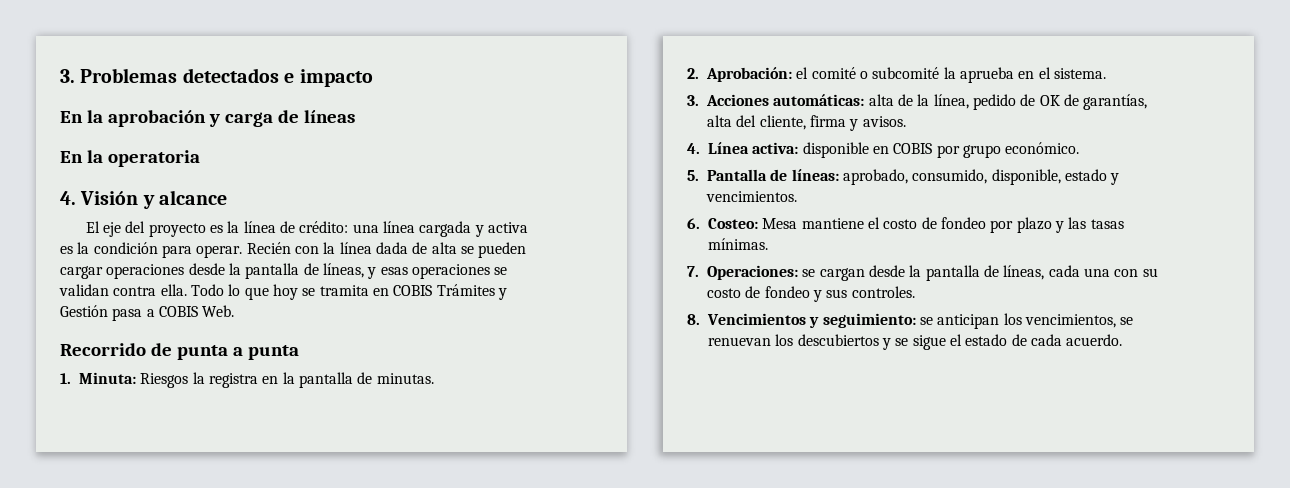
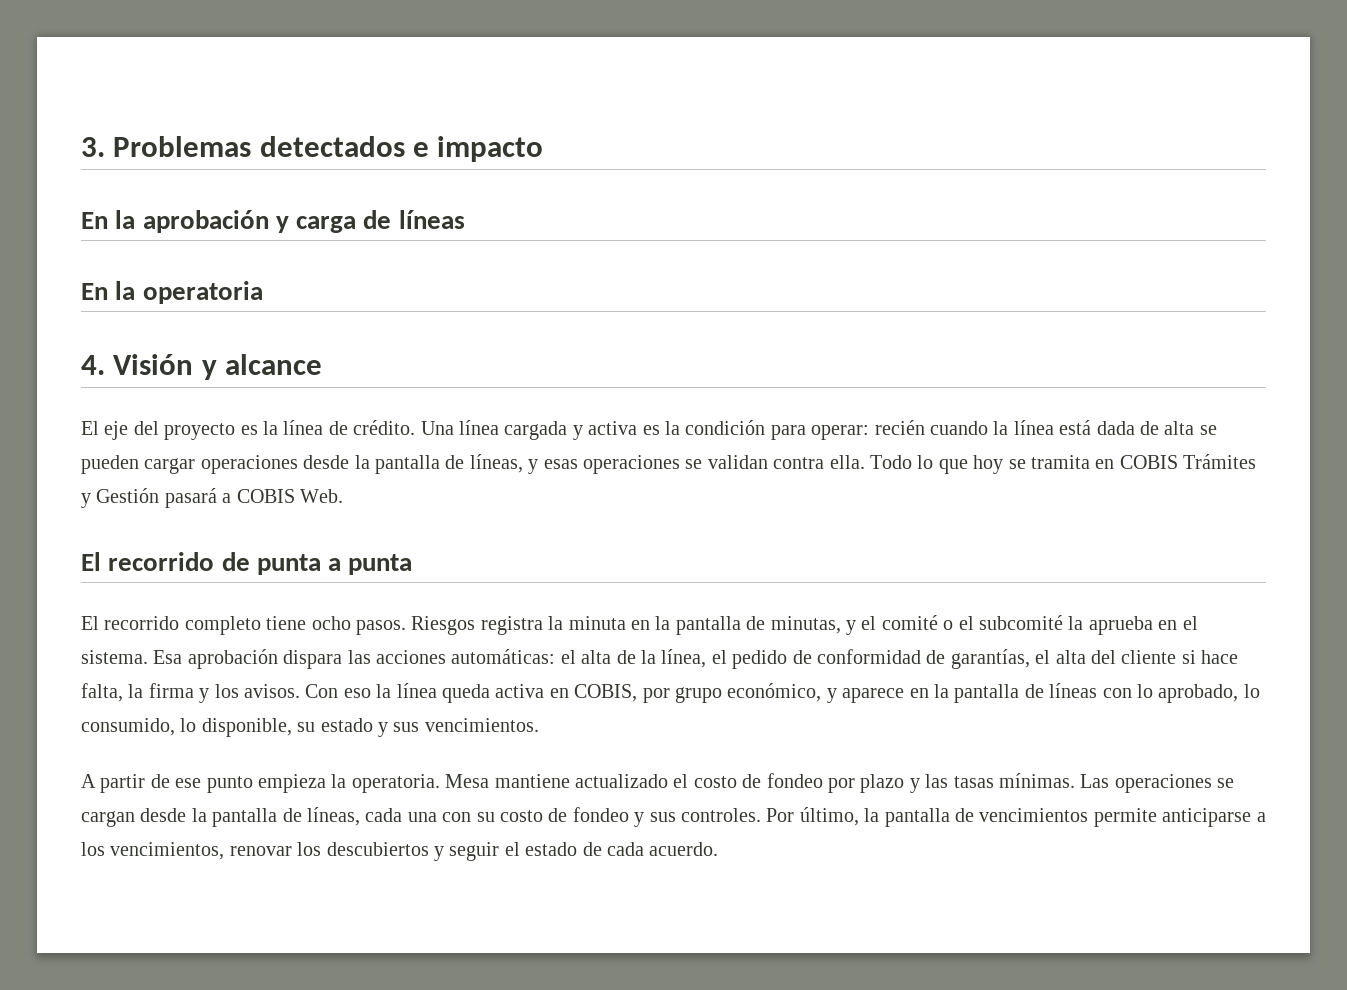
[299,221,379,233] crédito: una -> [353,420,454,435] crédito. Una
[196,242,372,258] operar. Recién con la línea -> [811,420,1092,440] operar: recién cuando la línea está
[112,308,143,321] pasa -> [164,488,217,508] pasará
[60,343,146,356] Recorrido -> [81,552,215,571] El recorrido
[60,372,434,388] [687,67,792,82] 1. Minuta: Riesgos la registra en la pantalla de minutas. // 2. Aprobación: -> [81,616,856,635] El recorrido completo tiene ocho pasos. Riesgos registra la minuta en la pantalla de minutas, y
(868, 75) none -> [958,616,974,630] el
[687,94,865,106] // 3. Acciones automáticas: -> [153,649,576,669] Esa aprobación dispara las acciones automáticas: el
(969, 101) none -> [711,650,727,664] el
[1039,95,1060,106] OK -> [816,649,921,664] conformidad
(1148, 102) none -> [1035,650,1051,664] el
[759,115,806,130] cliente, -> [1121,650,1239,664] [81,683,144,702] cliente si hace falta, la
(859, 125) none -> [214,684,239,698] los
[687,142,1080,158] [687,169,1061,185] // 4. Línea activa: disponible en COBIS por grupo económico. // 5. Pantalla de líneas: aprobado, consumido, disponible, -> [305,683,1260,703] [81,718,316,737] Con eso la línea queda activa en COBIS, por grupo económico, y aparece en la pantalla de líneas con lo aprobado, lo consumido, lo disponible, su
(1120, 179) none -> [393,722,420,732] sus
[687,218,758,229] 6. Costeo: -> [81,774,440,793] A partir de ese punto empieza la operatoria.
(864, 223) none -> [575,774,668,788] actualizado
[687,265,798,280] // 7. Operaciones: -> [1080,774,1212,793] Las operaciones
[687,313,1134,329] [708,337,771,346] // 8. Vencimientos y seguimiento: se anticipan los vencimientos, se renuevan -> [766,807,1266,827] [81,842,292,860] Por último, la pantalla de vencimientos permite anticiparse a los vencimientos, renovar
[895,335,946,350] se sigue -> [449,842,500,861] seguir

